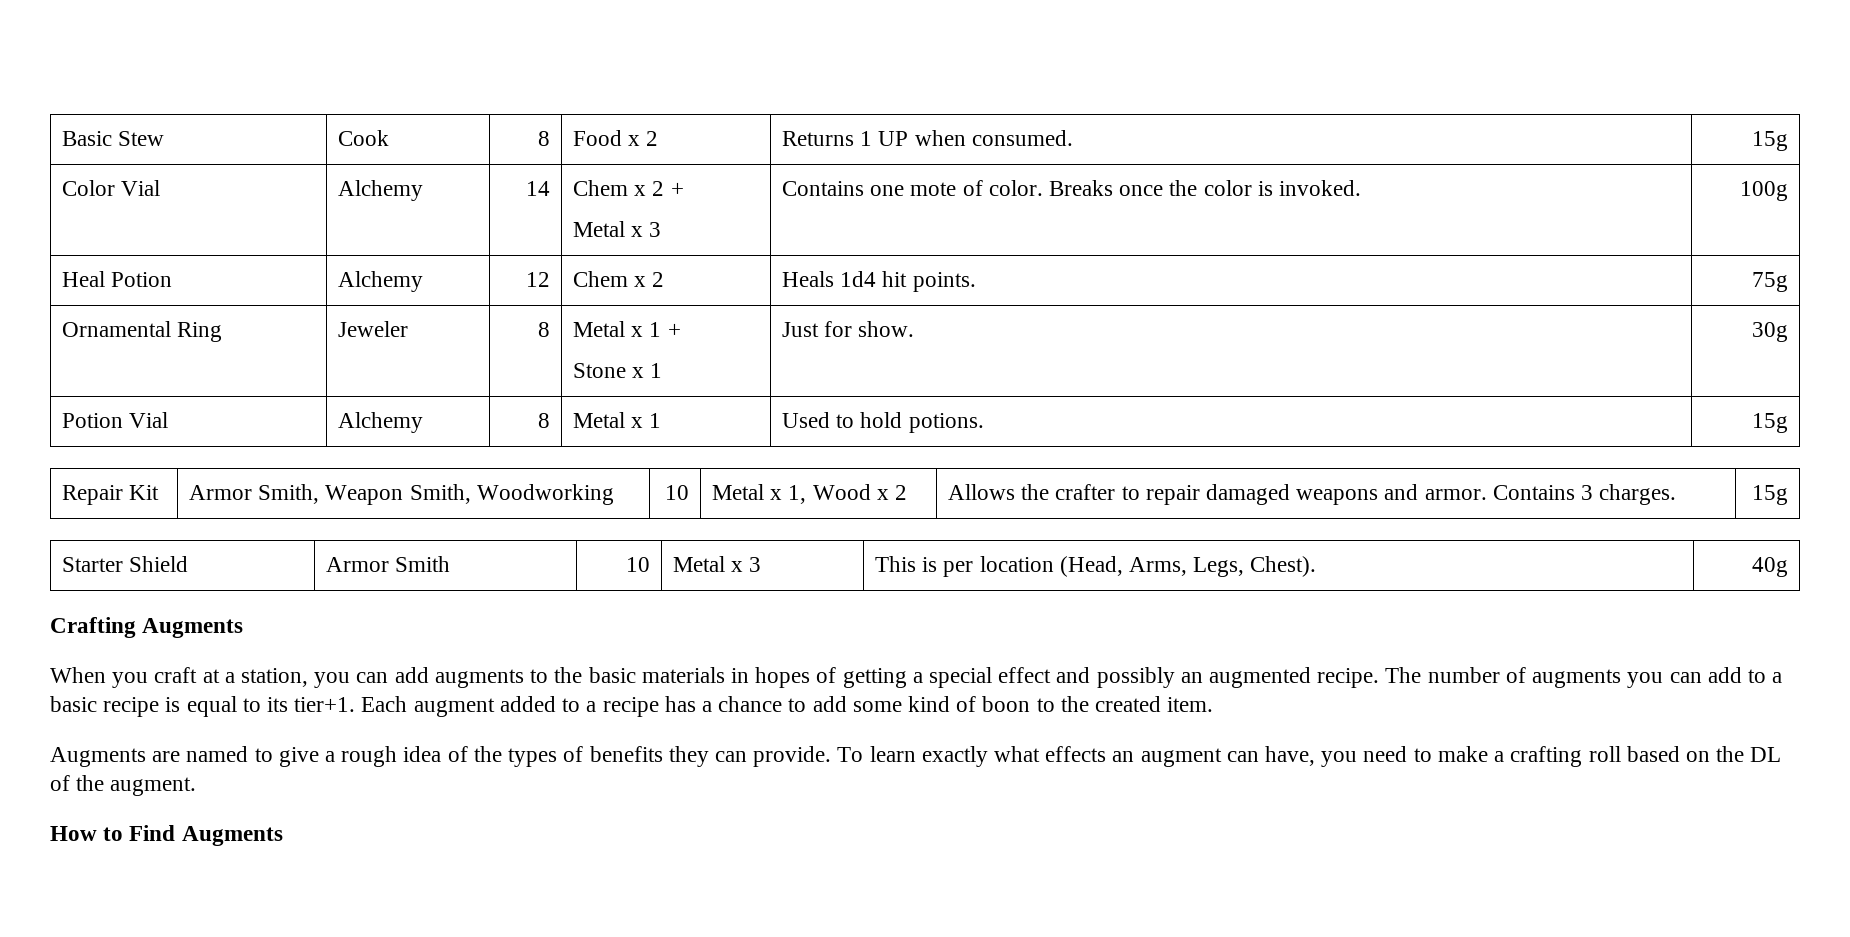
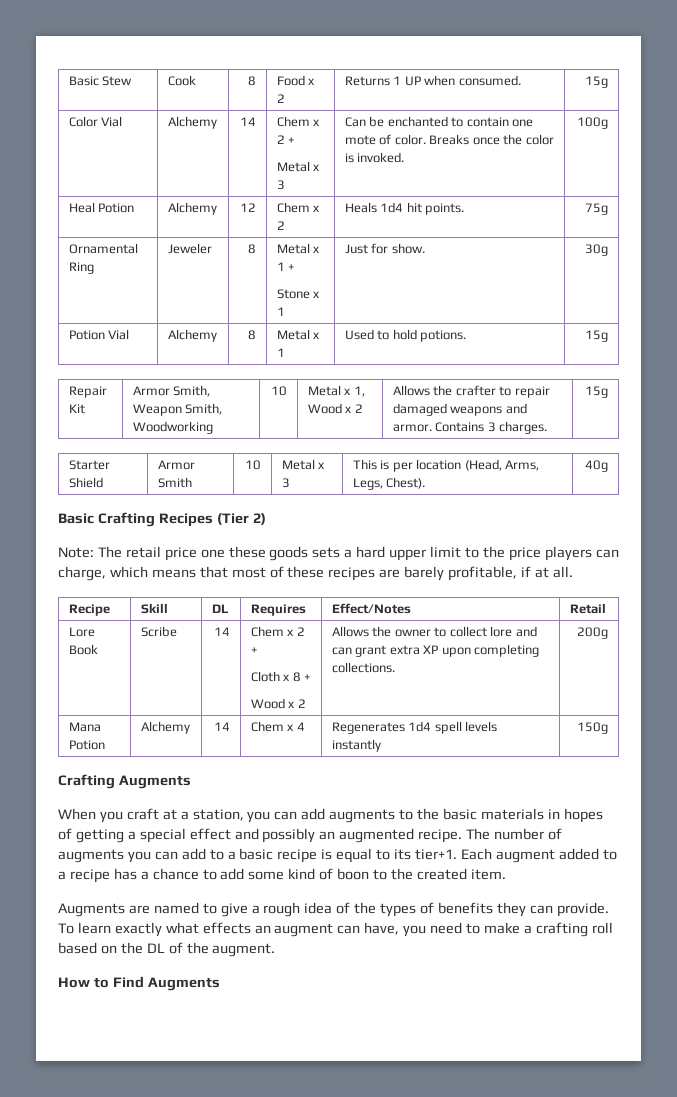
[782,181,865,196] Contains -> [344,116,509,127] Can be enchanted to contain
(1788, 567) none -> [58,512,266,527] [58,546,619,561] [58,566,573,581] [68,604,110,616] [140,603,168,614] [211,604,229,613] [250,604,306,616] [331,603,411,614] [569,603,606,614] [68,627,95,637] [68,644,98,655] [140,626,177,637] [214,627,231,636] [250,626,305,637] [250,647,258,654] [250,671,312,682] [250,698,306,709] [331,626,537,637] [331,644,540,657] [331,662,395,673] [577,627,609,639] [68,722,101,732] [68,740,105,750] [140,721,190,734] [214,722,231,731] [250,721,305,732] [331,721,498,734] [331,739,381,752] [577,722,609,734] // Basic Crafting Recipes (Tier 2) // Note: The retail price one these goods sets a hard upper limit to the price players can charge, which means that most of these recipes are barely profitable, if at all. // Recipe | Skill | DL | Requires | Effect/Notes | Retail // Lore Book | Scribe | 14 | Chem x 2 + // Cloth x 8 + // Wood x 2 | Allows the owner to collect lore and can grant extra XP upon completing collections. | 200g // Mana Potion | Alchemy | 14 | Chem x 4 | Regenerates 1d4 spell levels instantly | 150g

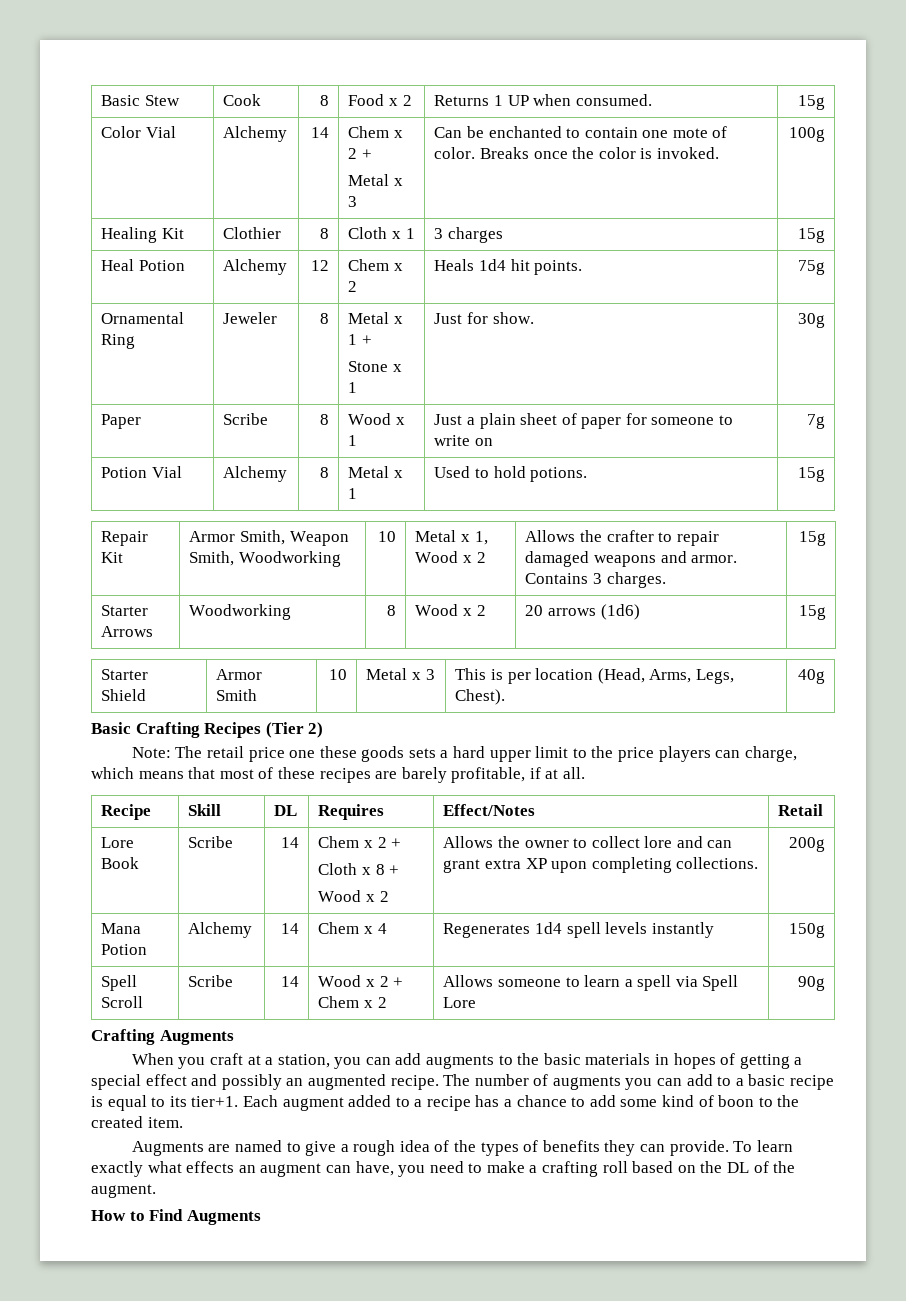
(609, 123) none -> [101,227,184,243] [223,227,282,239] [319,228,329,239] [348,227,415,239] [434,227,503,243] [797,228,825,243] // Healing Kit | Clothier | 8 | Cloth x 1 | 3 charges | 15g
(609, 250) none -> [101,414,142,429] [223,413,269,425] [319,414,329,425] [348,413,405,425] [348,435,358,446] [434,413,734,429] [434,435,493,446] [806,414,825,429] // Paper | Scribe | 8 | Wood x 1 | Just a plain sheet of paper for someone to write on | 7g
(609, 392) none -> [101,605,149,616] [101,626,154,637] [189,604,292,620] [386,605,396,616] [415,604,486,616] [525,604,640,620] [798,605,826,620] // Starter Arrows | Woodworking | 8 | Wood x 2 | 20 arrows (1d6) | 15g
(609, 728) none -> [101,975,138,991] [101,996,144,1008] [188,975,234,987] [280,976,299,987] [318,975,404,987] [318,996,387,1008] [443,975,739,991] [443,997,477,1008] [797,976,825,991] // Spell Scroll | Scribe | 14 | Wood x 2 + Chem x 2 | Allows someone to learn a spell via Spell Lore | 90g

